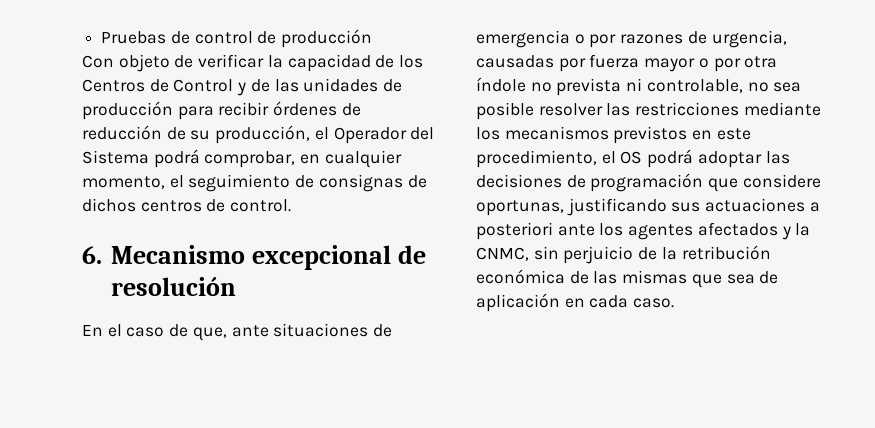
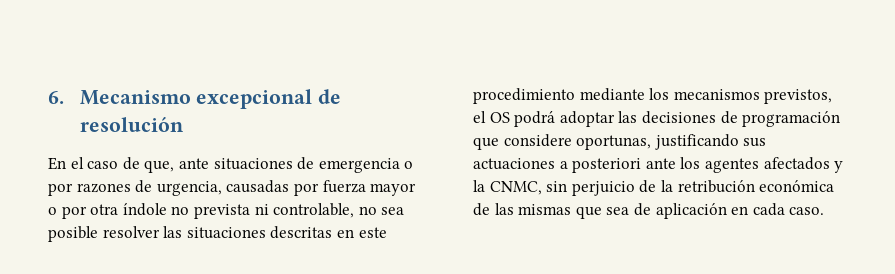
[101,29,373,48] [82,54,424,72] [82,78,403,96] [82,101,361,120] [82,125,435,144] [82,149,402,168] [82,174,427,192] [82,198,292,212] Pruebas de control de producción // Con objeto de verificar la capacidad de los Centros de Control y de las unidades de producción para recibir órdenes de reducción de su producción, el Operador del Sistema podrá comprobar, en cualquier momento, el seguimiento de consignas de dichos centros de control. // -> (48, 97) none
[635,102,821,116] [476,126,751,144] [476,150,597,168] restricciones mediante los mecanismos previstos en este procedimiento, -> [186,226,387,239] [473,88,833,104] situaciones descritas en este procedimiento mediante los mecanismos previstos,

